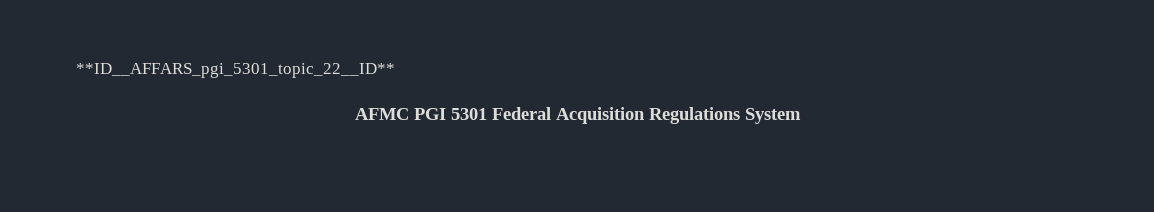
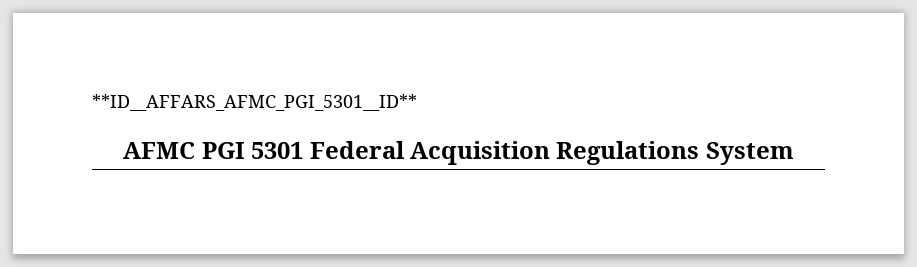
[76,63,395,78] **ID__AFFARS_pgi_5301_topic_22__ID** -> [92,94,417,111] **ID__AFFARS_AFMC_PGI_5301__ID**

